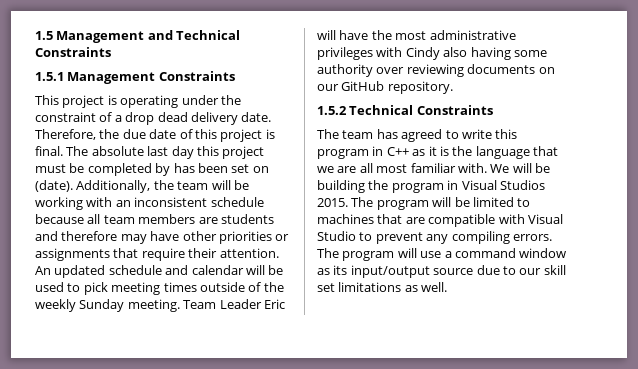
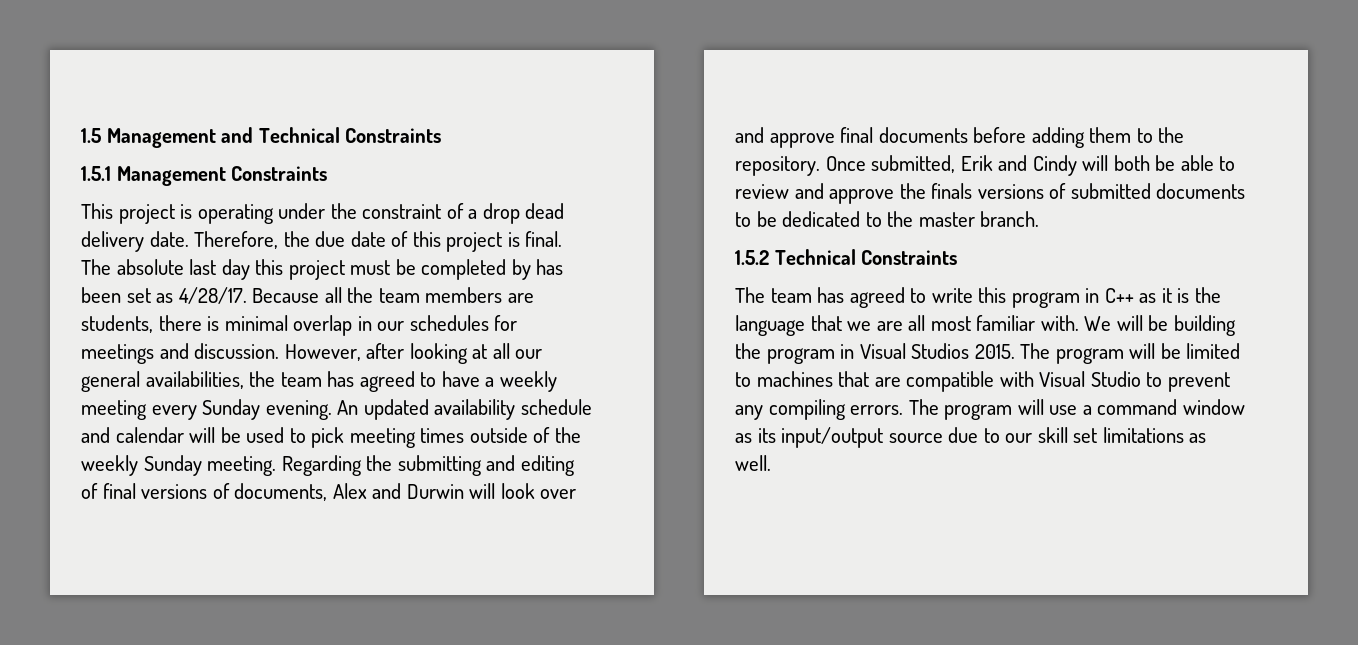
[252,166,269,173] [35,180,249,193] [35,197,264,210] [35,214,274,224] [35,231,290,244] [35,248,279,261] on (date). Additionally, the team will be working with an inconsistent schedule because all team members are students and therefore may have other priorities or assignments that require their attention. -> [156,287,534,304] [81,315,518,336] [81,343,543,364] [81,371,557,392] [81,399,332,420] as 4/28/17. Because all the team members are students, there is minimal overlap in our schedules for meetings and discussion. However, after looking at all our general availabilities, the team has agreed to have a weekly meeting every Sunday evening.
(106, 271) none -> [434,399,516,420] availability
[183,299,285,309] [317,30,516,40] [317,47,547,60] [317,64,555,77] [317,81,453,94] Team Leader Eric will have the most administrative privileges with Cindy also having some authority over reviewing documents on our GitHub repository. -> [281,455,575,476] [81,483,577,501] [735,127,1185,148] [735,155,1236,176] [735,183,1246,204] [735,211,1040,227] Regarding the submitting and editing of final versions of documents, Alex and Durwin will look over and approve final documents before adding them to the repository. Once submitted, Erik and Cindy will both be able to review and approve the finals versions of submitted documents to be dedicated to the master branch.

